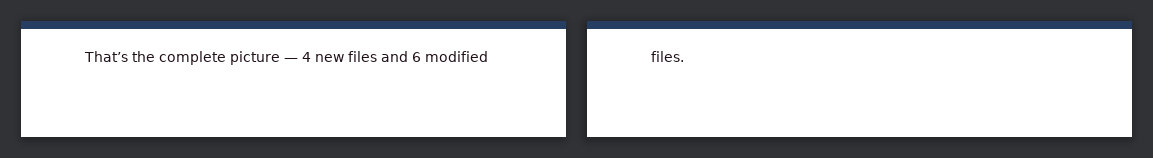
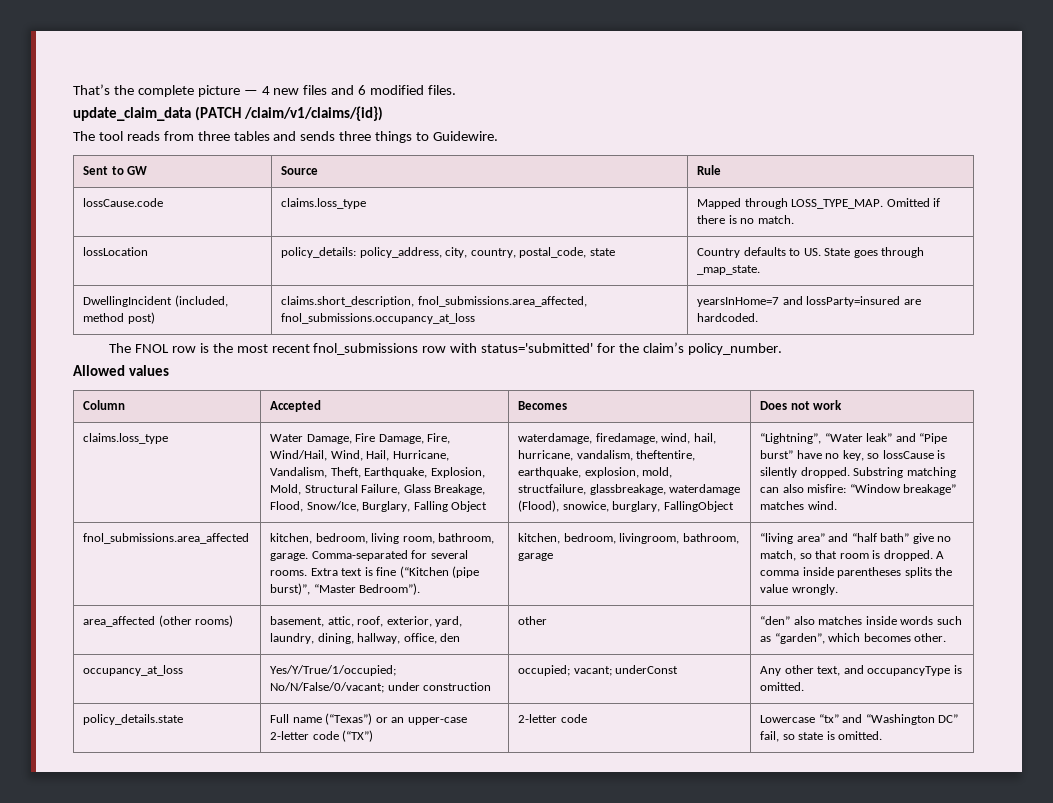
(684, 56) none -> [73,106,383,121] [73,131,499,143] [83,166,148,175] [281,166,319,175] [697,165,722,175] [83,198,164,207] [281,198,367,209] [697,198,941,209] [697,215,794,224] [83,247,149,256] [281,247,615,258] [697,247,925,258] [697,265,761,275] [83,295,228,307] [83,312,155,324] [281,296,587,307] [281,313,476,324] [697,296,921,307] [697,313,759,322] [109,342,782,355] [73,365,169,376] [83,400,126,410] [270,400,322,412] [518,401,568,410] [760,400,843,410] [83,433,169,444] [270,433,451,444] [270,450,449,461] [270,467,485,478] [270,484,486,495] [270,501,488,512] [518,433,716,444] [518,450,696,461] [518,467,673,478] [518,484,741,495] [518,500,734,512] [760,433,948,444] [760,450,946,461] [760,467,956,478] [760,484,957,495] [760,501,837,510] [83,533,250,544] [270,533,495,544] [270,550,468,561] [270,566,480,578] [270,583,421,595] [518,533,739,544] [518,553,554,561] [760,533,952,544] [760,550,945,561] [760,567,953,578] [760,584,838,595] [83,615,234,627] [270,616,463,627] [270,633,461,644] [518,616,548,625] [760,616,962,625] [760,633,947,644] [83,665,184,676] [270,665,397,676] [270,682,492,693] [518,665,679,676] [760,665,962,676] [760,682,805,691] [83,714,184,725] [270,713,467,725] [270,730,374,742] [518,714,587,723] [760,714,959,725] [760,731,883,742] // update_claim_data (PATCH /claim/v1/claims/{id}) // The tool reads from three tables and sends three things to Guidewire. // Sent to GW | Source | Rule // lossCause.code | claims.loss_type | Mapped through LOSS_TYPE_MAP. Omitted if there is no match. // lossLocation | policy_details: policy_address, city, country, postal_code, state | Country defaults to US. State goes through _map_state. // DwellingIncident (included, method post) | claims.short_description, fnol_submissions.area_affected, fnol_submissions.occupancy_at_loss | yearsInHome=7 and lossParty=insured are hardcoded. // The FNOL row is the most recent fnol_submissions row with status='submitted' for the claim’s policy_number. // Allowed values // Column | Accepted | Becomes | Does not work // claims.loss_type | Water Damage, Fire Damage, Fire, Wind/Hail, Wind, Hail, Hurricane, Vandalism, Theft, Earthquake, Explosion, Mold, Structural Failure, Glass Breakage, Flood, Snow/Ice, Burglary, Falling Object | waterdamage, firedamage, wind, hail, hurricane, vandalism, theftentire, earthquake, explosion, mold, structfailure, glassbreakage, waterdamage (Flood), snowice, burglary, FallingObject | “Lightning”, “Water leak” and “Pipe burst” have no key, so lossCause is silently dropped. Substring matching can also misfire: “Window breakage” matches wind. // fnol_submissions.area_affected | kitchen, bedroom, living room, bathroom, garage. Comma-separated for several rooms. Extra text is fine (“Kitchen (pipe burst)”, “Master Bedroom”). | kitchen, bedroom, livingroom, bathroom, garage | “living area” and “half bath” give no match, so that room is dropped. A comma inside parentheses splits the value wrongly. // area_affected (other rooms) | basement, attic, roof, exterior, yard, laundry, dining, hallway, office, den | other | “den” also matches inside words such as “garden”, which becomes other. // occupancy_at_loss | Yes/Y/True/1/occupied; No/N/False/0/vacant; under construction | occupied; vacant; underConst | Any other text, and occupancyType is omitted. // policy_details.state | Full name (“Texas”) or an upper-case 2-letter code (“TX”) | 2-letter code | Lowercase “tx” and “Washington DC” fail, so state is omitted.

